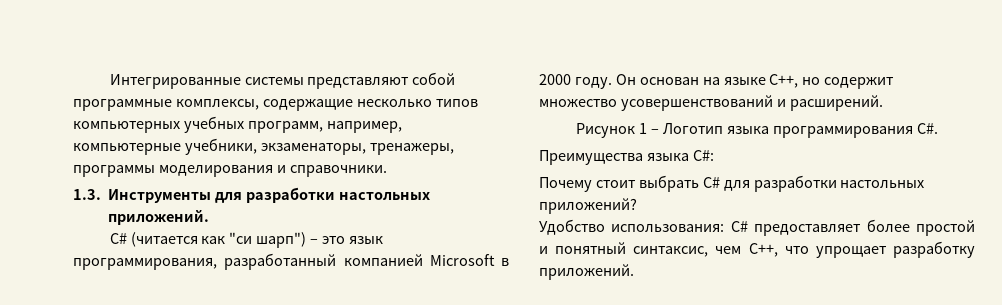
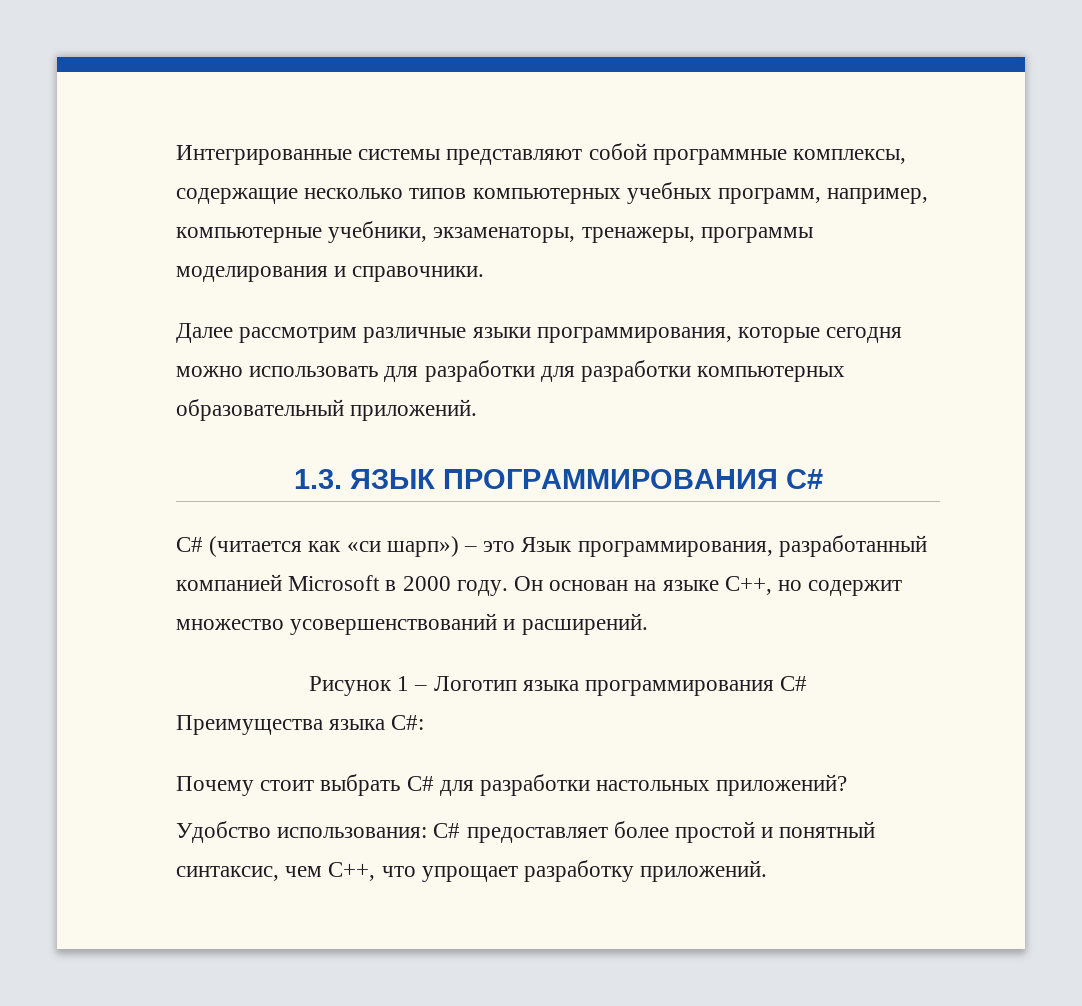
[73,187,430,203] [108,210,210,225] 1.3. Инструменты для разработки настольных приложений. -> [176,323,903,343] [176,360,846,382] [176,399,478,421] [293,469,823,489] Далее рассмотрим различные языки программирования, которые сегодня можно использовать для разработки для разработки компьютерных образовательный приложений. // 1.3. ЯЗЫК ПРОГРАММИРОВАНИЯ C#
[229,232,307,248] "си шарп") -> [346,536,459,557] «си шарп»)
[348,236,383,244] язык -> [521,537,573,552] Язык
[916,123,938,134] C#. -> [780,676,808,691] C#

